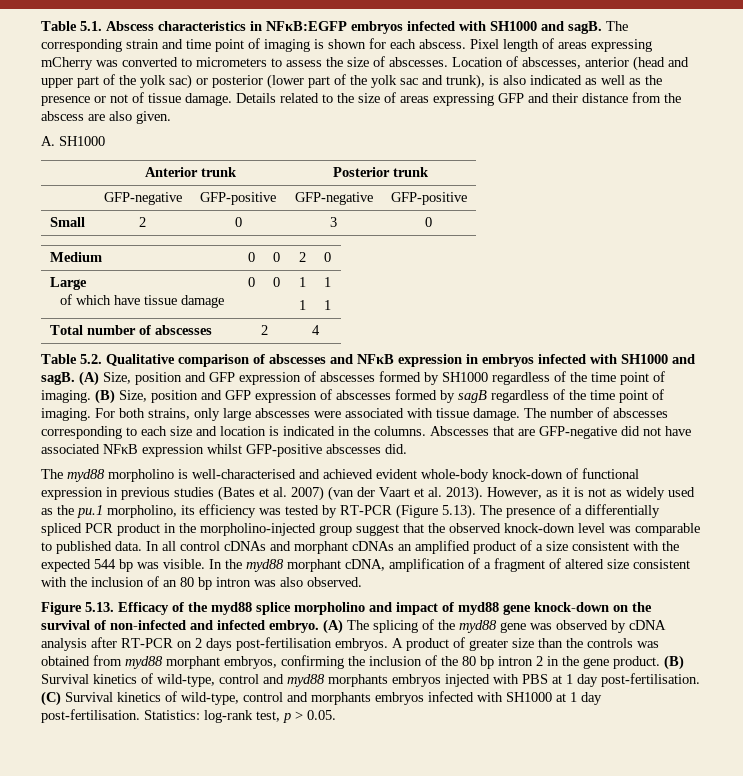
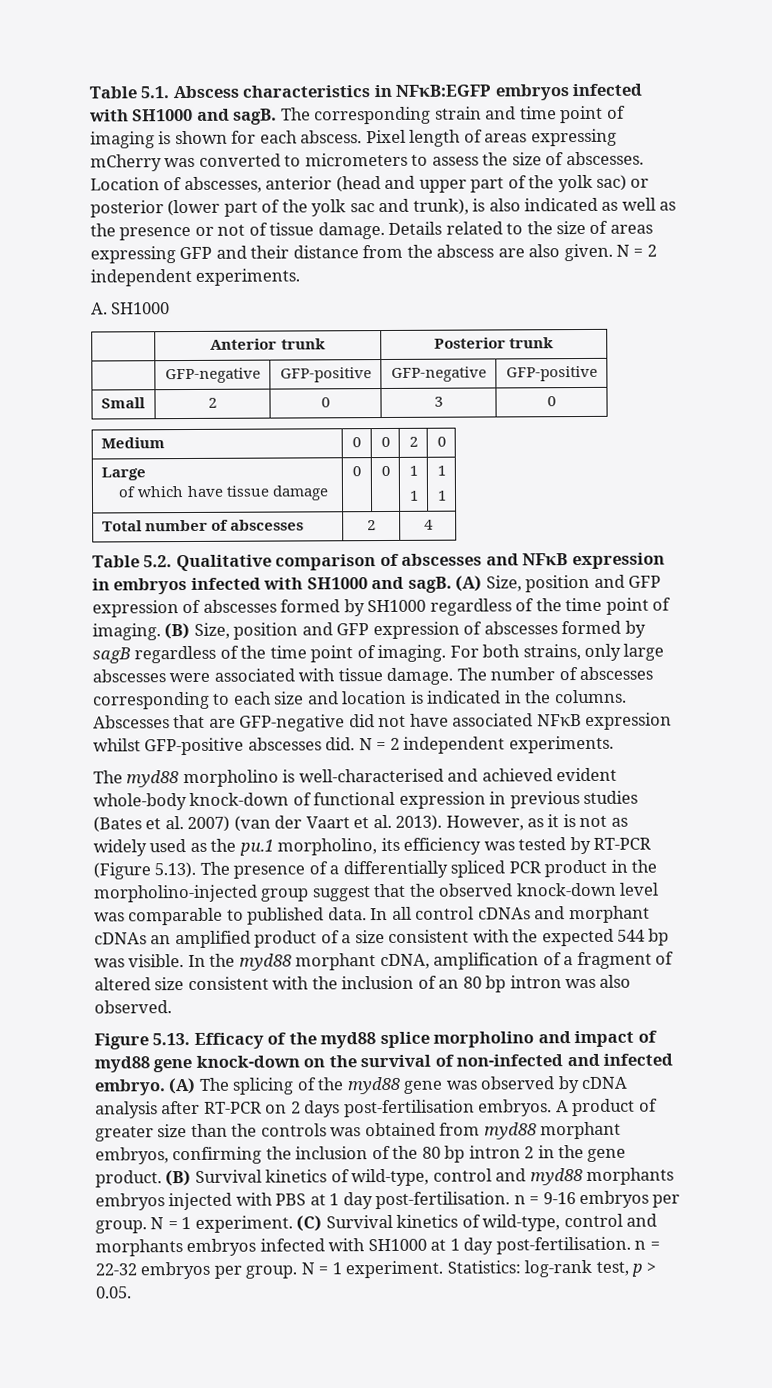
(171, 117) none -> [616,244,657,257] [90,268,301,287] N = 2 independent experiments.
(407, 449) none -> [358,735,614,754] N = 2 independent experiments.
(700, 680) none -> [513,1190,681,1209] [95,1215,293,1234] n = 9-16 embryos per group. N = 1 experiment.
(140, 716) none -> [634,1240,660,1250] [95,1260,444,1280] n = 22-32 embryos per group. N = 1 experiment.

